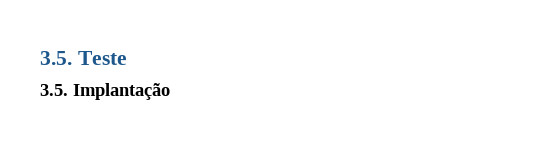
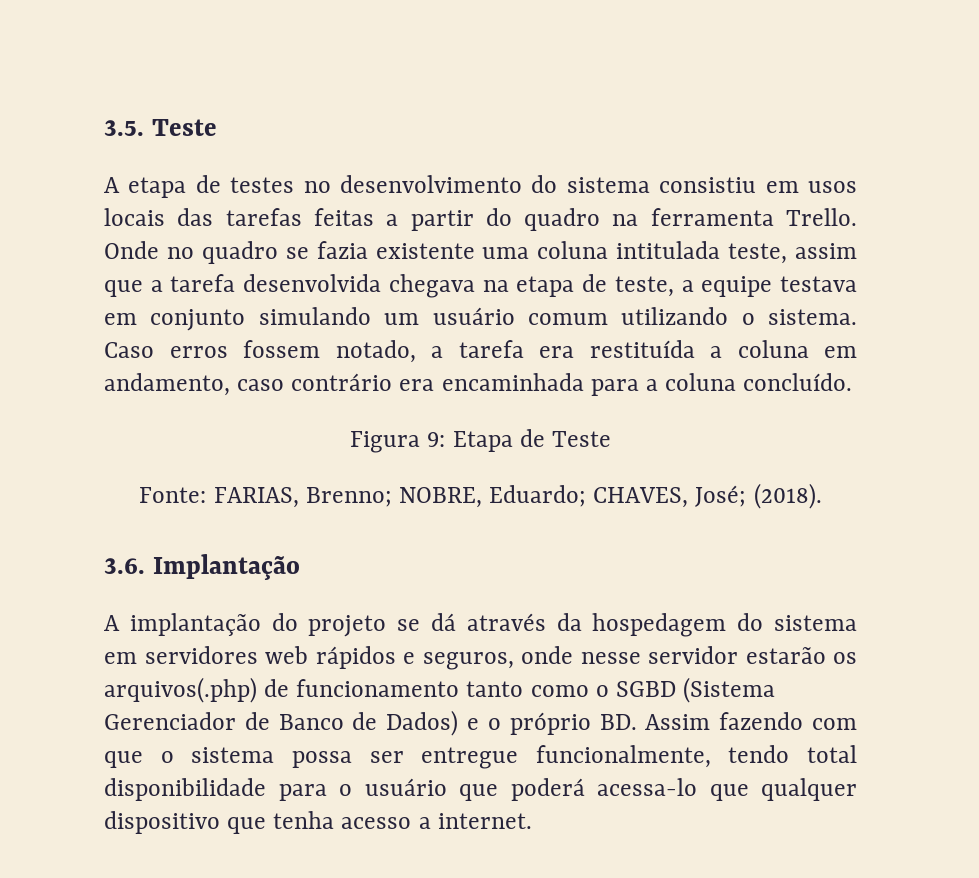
[40,83,170,100] 3.5. Implantação -> [104,175,857,198] [104,208,857,231] [104,241,857,264] [104,274,858,298] [104,307,857,331] [104,340,857,363] [104,373,853,396] [350,429,611,453] [139,483,822,509] [104,554,300,580] [104,613,857,637] [104,646,857,670] [104,677,776,703] [104,710,858,736] [104,745,857,769] [104,778,857,801] [104,811,532,834] A etapa de testes no desenvolvimento do sistema consistiu em usos locais das tarefas feitas a partir do quadro na ferramenta Trello. Onde no quadro se fazia existente uma coluna intitulada teste, assim que a tarefa desenvolvida chegava na etapa de teste, a equipe testava em conjunto simulando um usuário comum utilizando o sistema. Caso erros fossem notado, a tarefa era restituída a coluna em andamento, caso contrário era encaminhada para a coluna concluído. // Figura 9: Etapa de Teste // Fonte: FARIAS, Brenno; NOBRE, Eduardo; CHAVES, José; (2018). // 3.6. Implantação // A implantação do projeto se dá através da hospedagem do sistema em servidores web rápidos e seguros, onde nesse servidor estarão os arquivos(.php) de funcionamento tanto como o SGBD (Sistema Gerenciador de Banco de Dados) e o próprio BD. Assim fazendo com que o sistema possa ser entregue funcionalmente, tendo total disponibilidade para o usuário que poderá acessa-lo que qualquer dispositivo que tenha acesso a internet.

